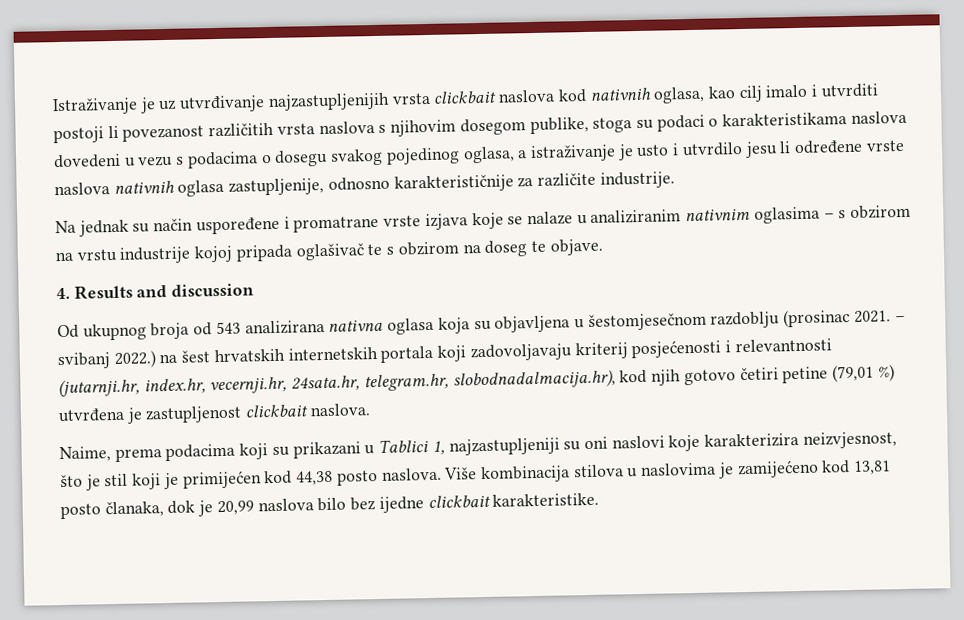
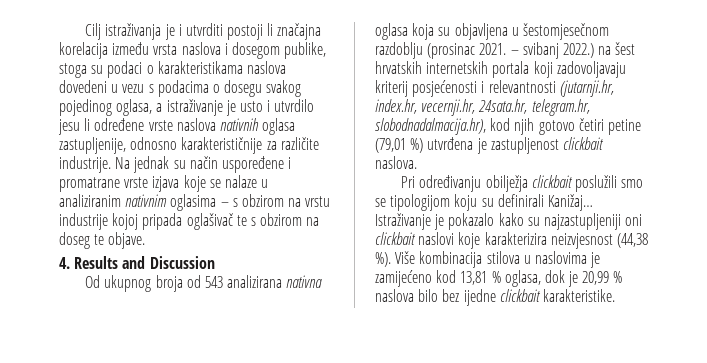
[52,83,879,116] [53,119,457,144] Istraživanje je uz utvrđivanje najzastupljenijih vrsta clickbait naslova kod nativnih oglasa, kao cilj imalo i utvrditi postoji li povezanost različitih vrsta naslova s njihovim -> [85,23,322,40] [59,42,228,59] Cilj istraživanja je i utvrditi postoji li značajna korelacija između vrsta naslova i
(675, 180) // -> (111, 164) none
[171,283,255,297] discussion -> [149,256,215,269] Discussion
[59,431,897,463] [60,467,442,491] Naime, prema podacima koji su prikazani u Tablici 1, najzastupljeniji su oni naslovi koje karakterizira neizvjesnost, što je stil koji je primijećen kod 44,38 posto naslova. -> [401,175,644,192] [375,194,593,211] [375,213,643,230] [375,232,648,249] [375,252,391,267] Pri određivanju obilježja clickbait poslužili smo se tipologijom koju su definirali Kanižaj… Istraživanje je pokazalo kako su najzastupljeniji oni clickbait naslovi koje karakterizira neizvjesnost (44,38 %).
[60,501,164,520] posto članaka, -> [491,270,541,287] % oglasa,
(254, 508) none -> [613,271,623,283] %

